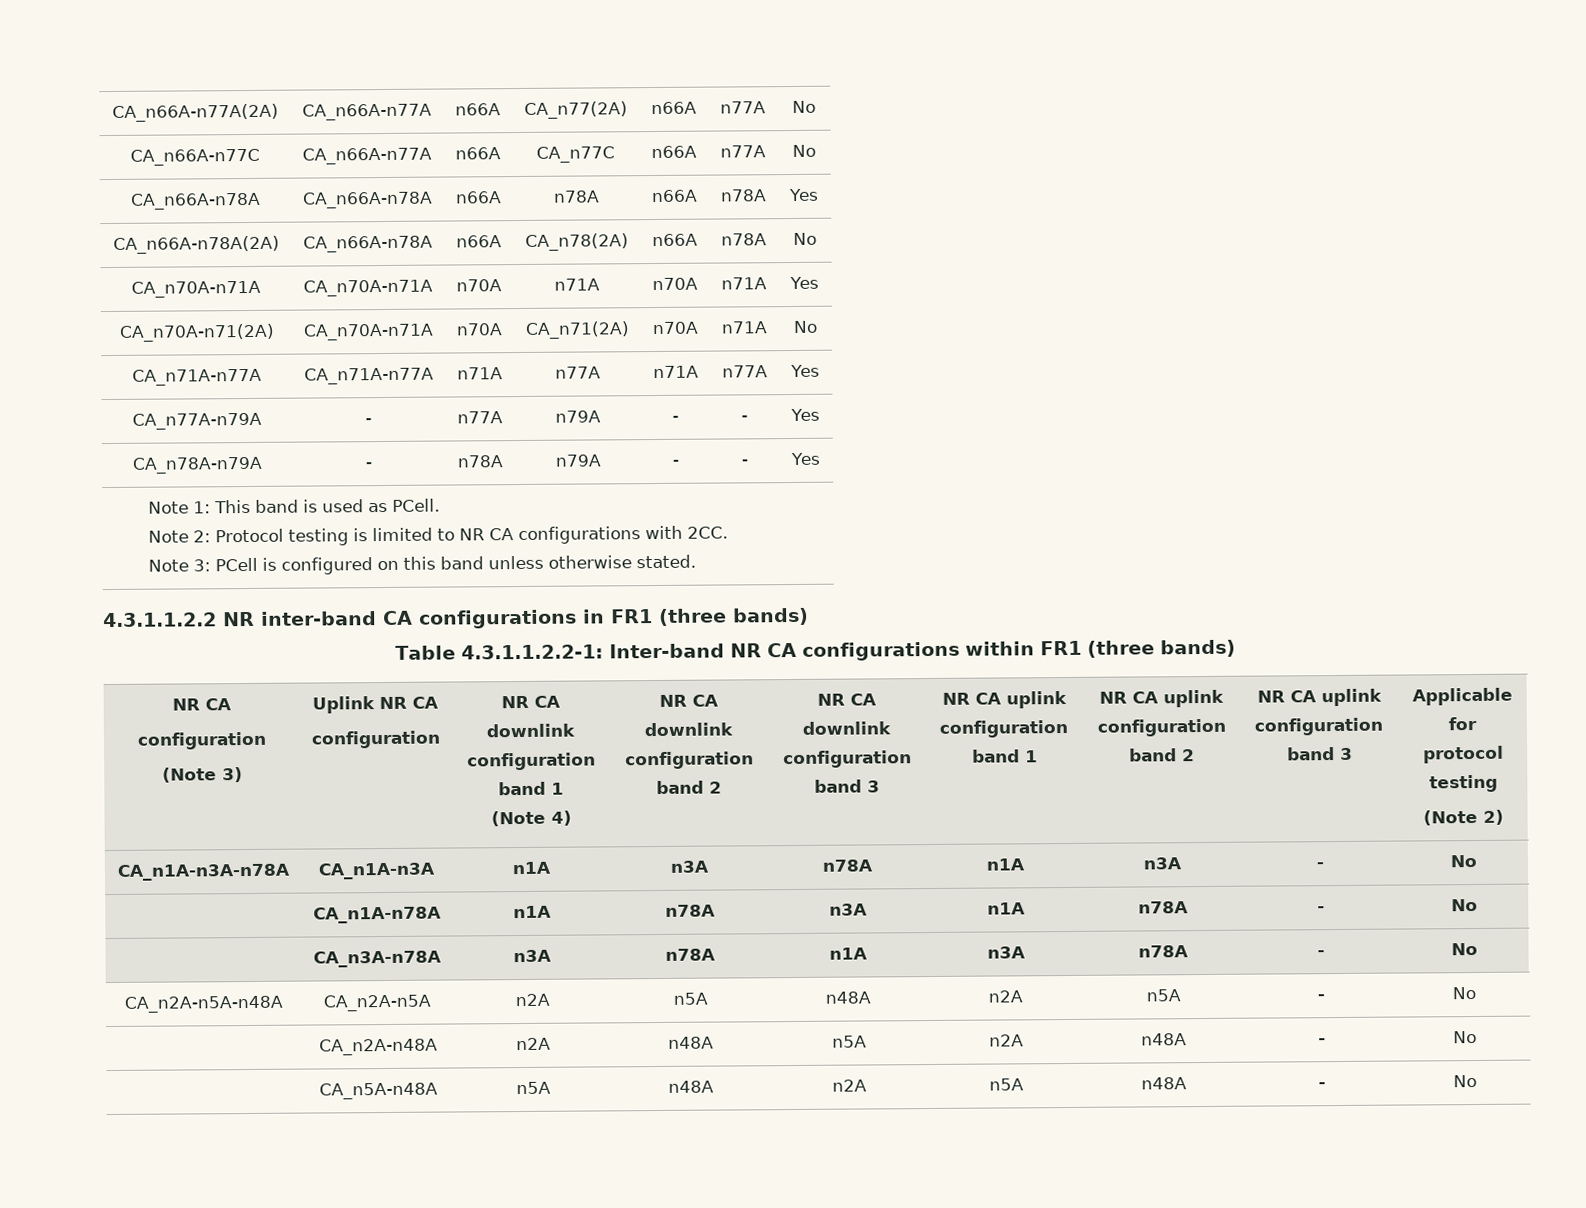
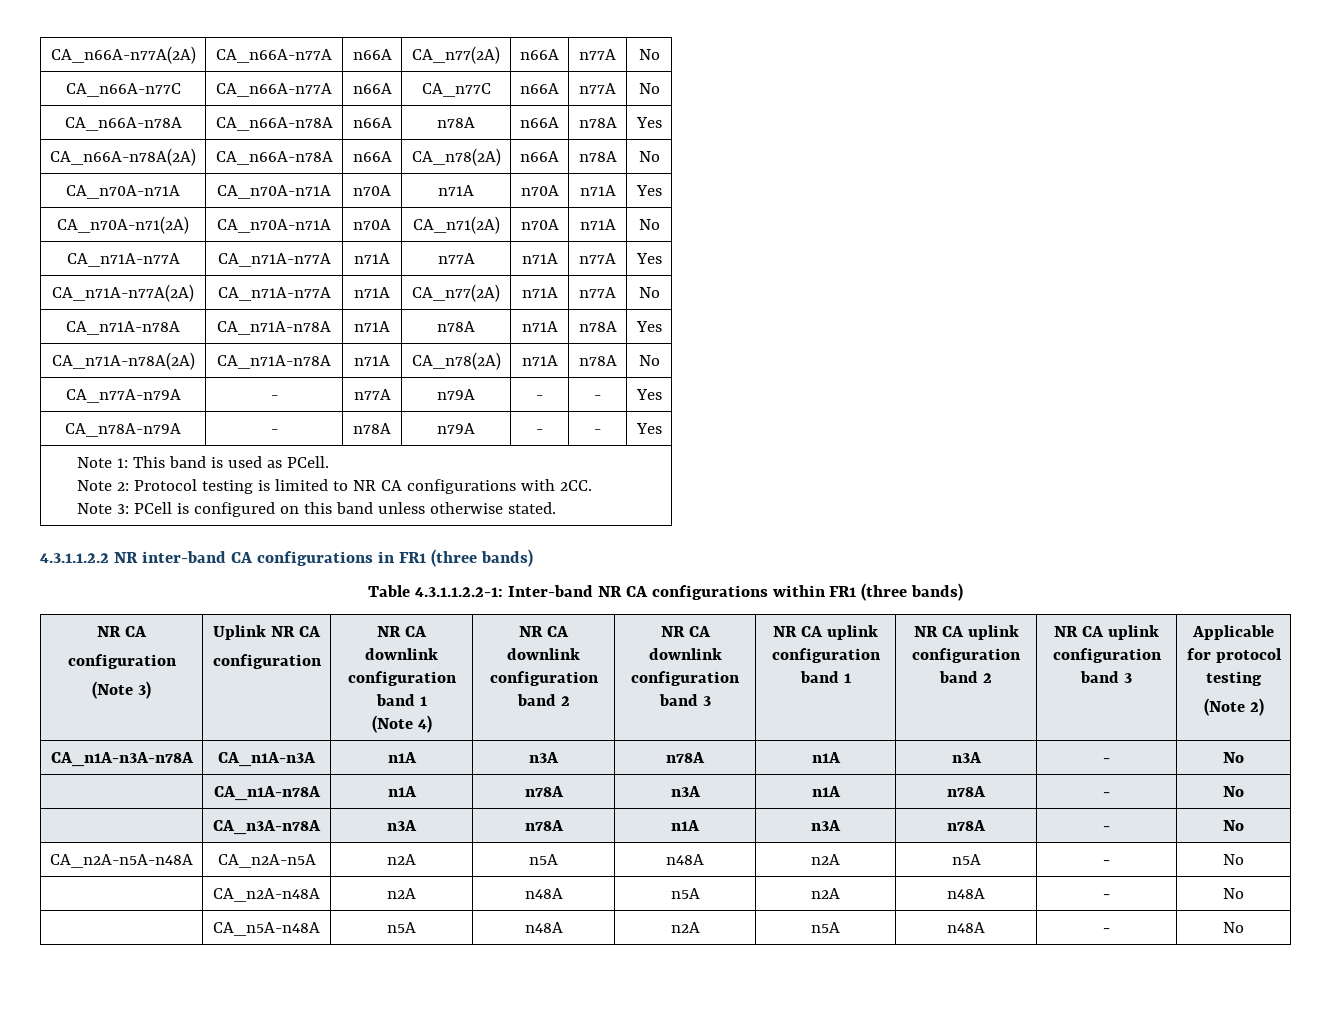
(821, 371) none -> [52,284,194,302] [217,287,331,301] [354,287,390,298] [412,284,500,302] [521,287,558,298] [579,287,616,298] [638,287,660,298] [66,321,180,335] [216,321,331,335] [354,321,390,332] [437,321,475,332] [521,321,558,332] [578,321,617,332] [635,321,662,332] [51,352,195,370] [216,355,331,369] [354,355,390,366] [411,352,501,370] [521,355,558,366] [578,355,617,366] [638,355,660,366] // CA_n71A-n77A(2A) | CA_n71A-n77A | n71A | CA_n77(2A) | n71A | n77A | No // CA_n71A-n78A | CA_n71A-n78A | n71A | n78A | n71A | n78A | Yes // CA_n71A-n78A(2A) | CA_n71A-n78A | n71A | CA_n78(2A) | n71A | n78A | No

